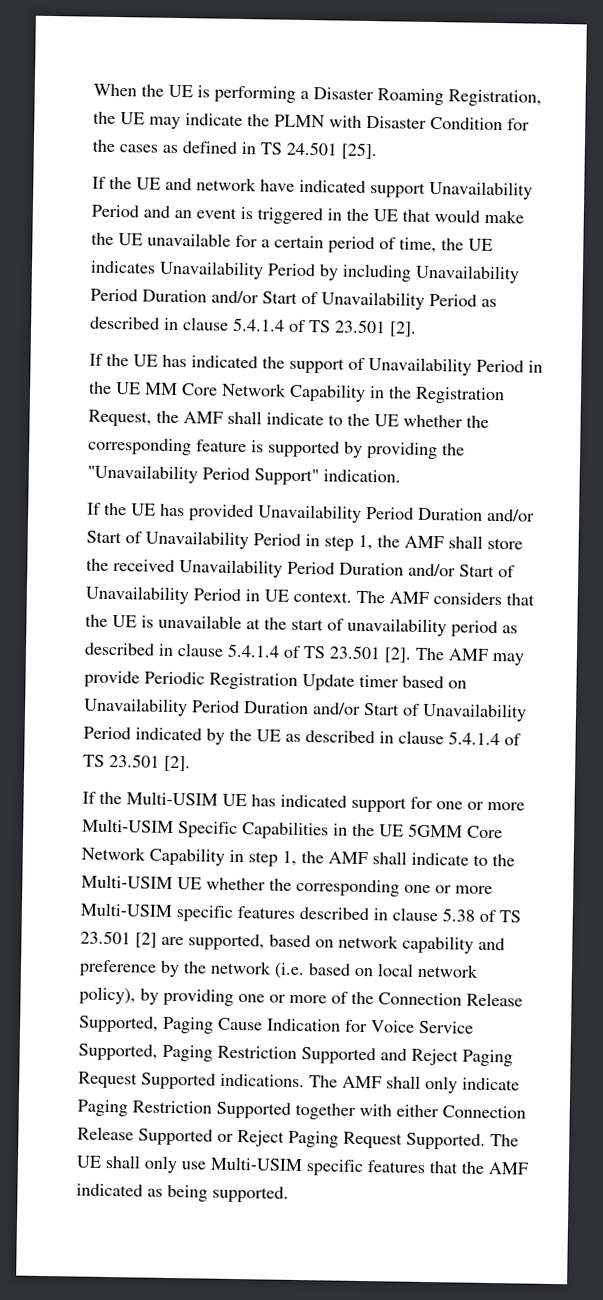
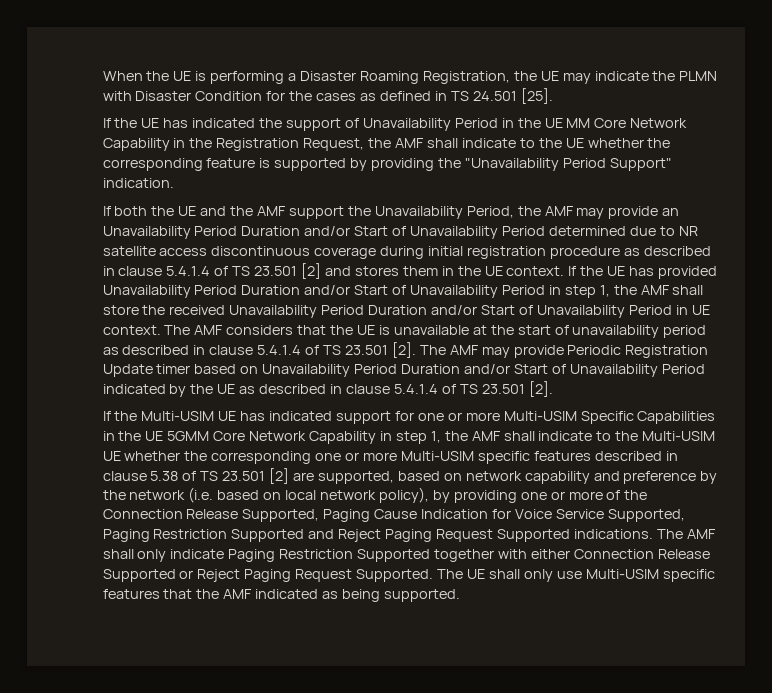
[91,176,533,200] [90,204,524,225] [90,232,493,254] [89,260,520,284] [89,288,497,310] [89,316,417,337] // If the UE and network have indicated support Unavailability Period and an event is triggered in the UE that would make the UE unavailable for a certain period of time, the UE indicates Unavailability Period by including Unavailability Period Duration and/or Start of Unavailability Period as described in clause 5.4.1.4 of TS 23.501 [2]. -> (553, 96) none
(101, 508) none -> [114,206,680,219] [102,226,698,239] [102,246,711,259] [102,263,577,279] both the UE and the AMF support the Unavailability Period, the AMF may provide an Unavailability Period Duration and/or Start of Unavailability Period determined due to NR satellite access discontinuous coverage during initial registration procedure as described in clause 5.4.1.4 of TS 23.501 [2] and stores them in the UE context. If

